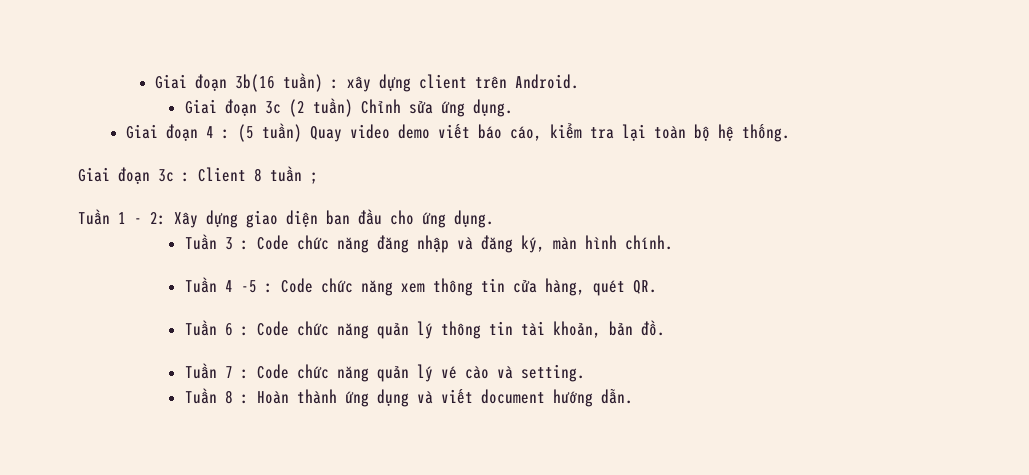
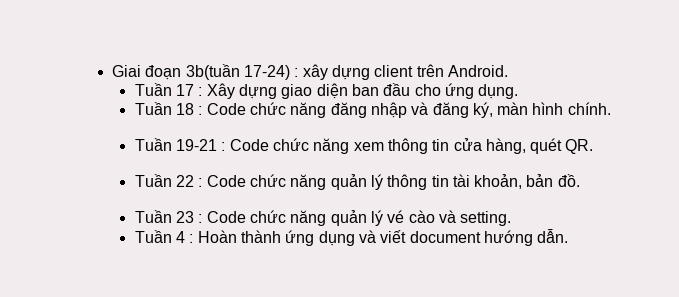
[155,73,324,92] Giai đoạn 3b(16 tuần) -> [111,64,290,80] Giai đoạn 3b(tuần 17-24)
[184,98,513,117] [126,123,791,142] [78,166,318,184] [78,209,166,225] Giai đoạn 3c (2 tuần) Chỉnh sửa ứng dụng. // Giai đoạn 4 : (5 tuần) Quay video demo viết báo cáo, kiểm tra lại toàn bộ hệ thống. // Giai đoạn 3c : Client 8 tuần ; // Tuần 1 - 2: -> [134,83,203,96] Tuần 17 :
[224,237,233,250] 3 -> [175,103,194,115] 18
[224,280,257,293] 4 -5 -> [175,139,217,151] 19-21
[224,323,233,336] 6 -> [175,175,194,187] 22
[224,366,233,378] 7 -> [175,211,194,223] 23
[224,390,233,404] 8 -> [175,231,185,243] 4

